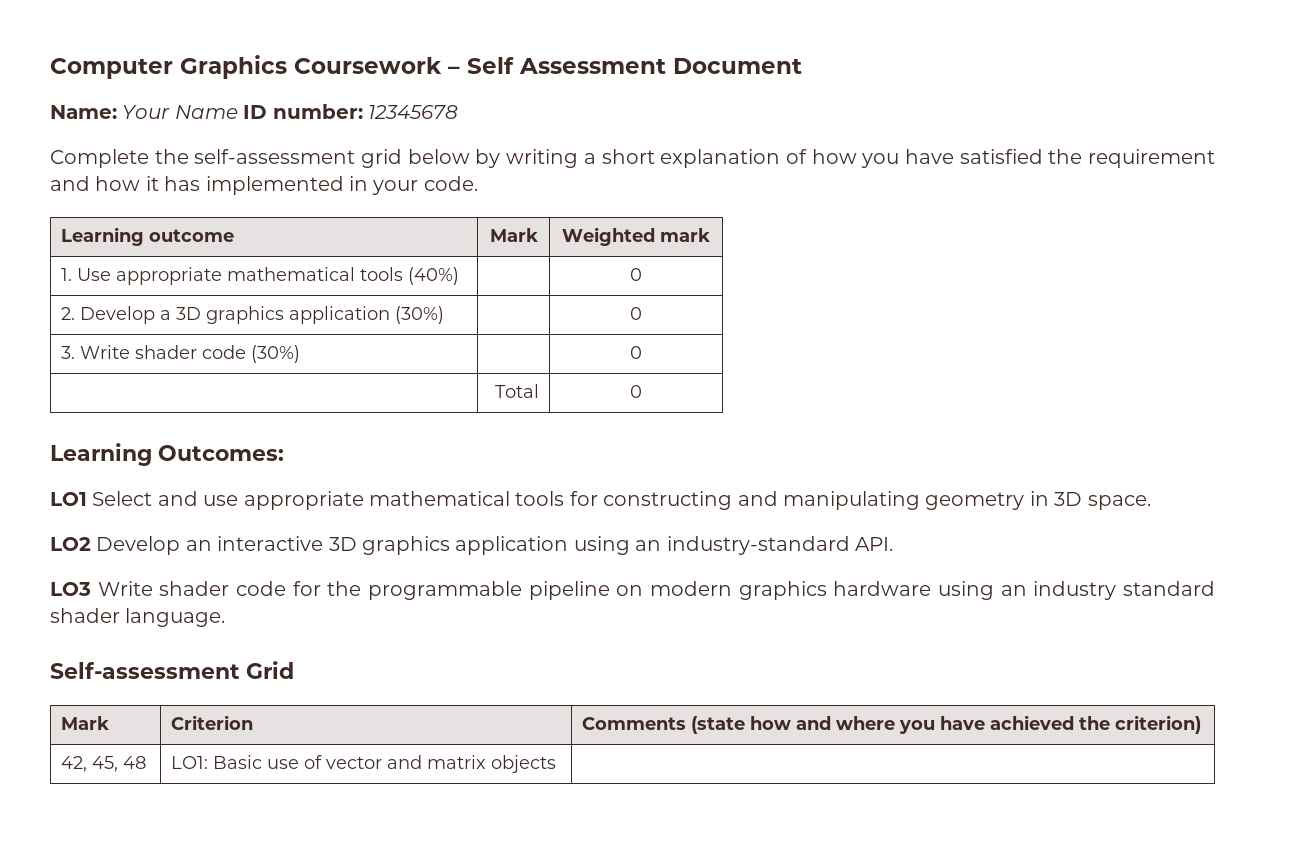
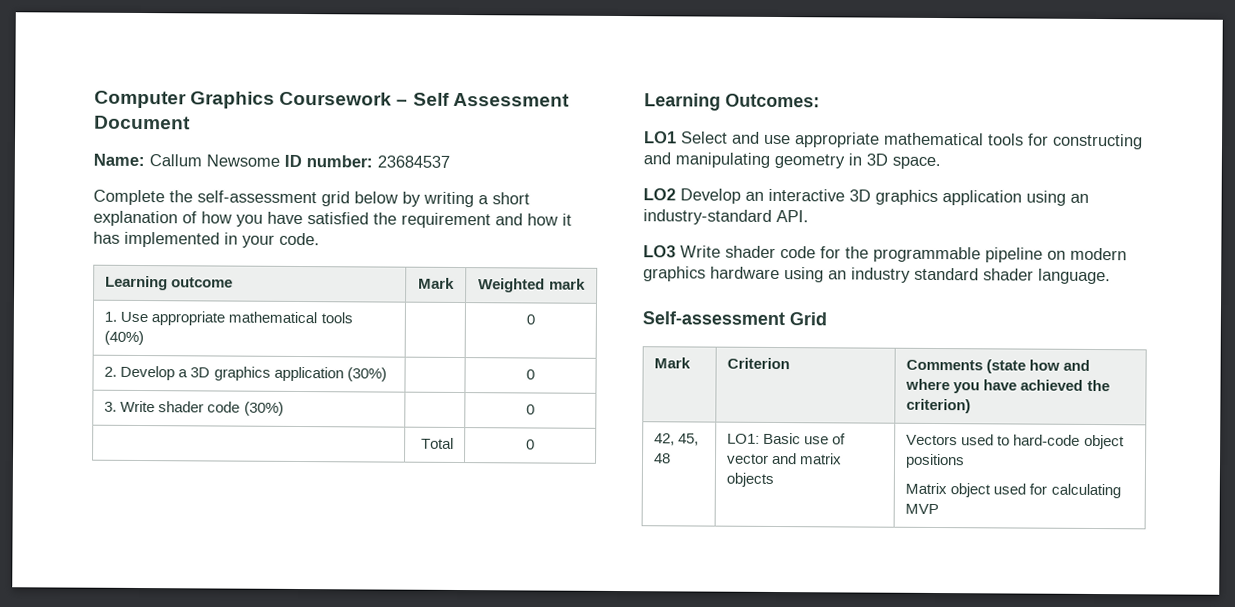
[122,105,238,119] Your Name -> [149,154,280,167] Callum Newsome
[368,105,458,119] 12345678 -> [377,155,450,168] 23684537
(557, 764) none -> [906,434,1125,450] [905,453,966,469] [905,482,1121,499] [905,503,940,515] Vectors used to hard-code object positions // Matrix object used for calculating MVP

